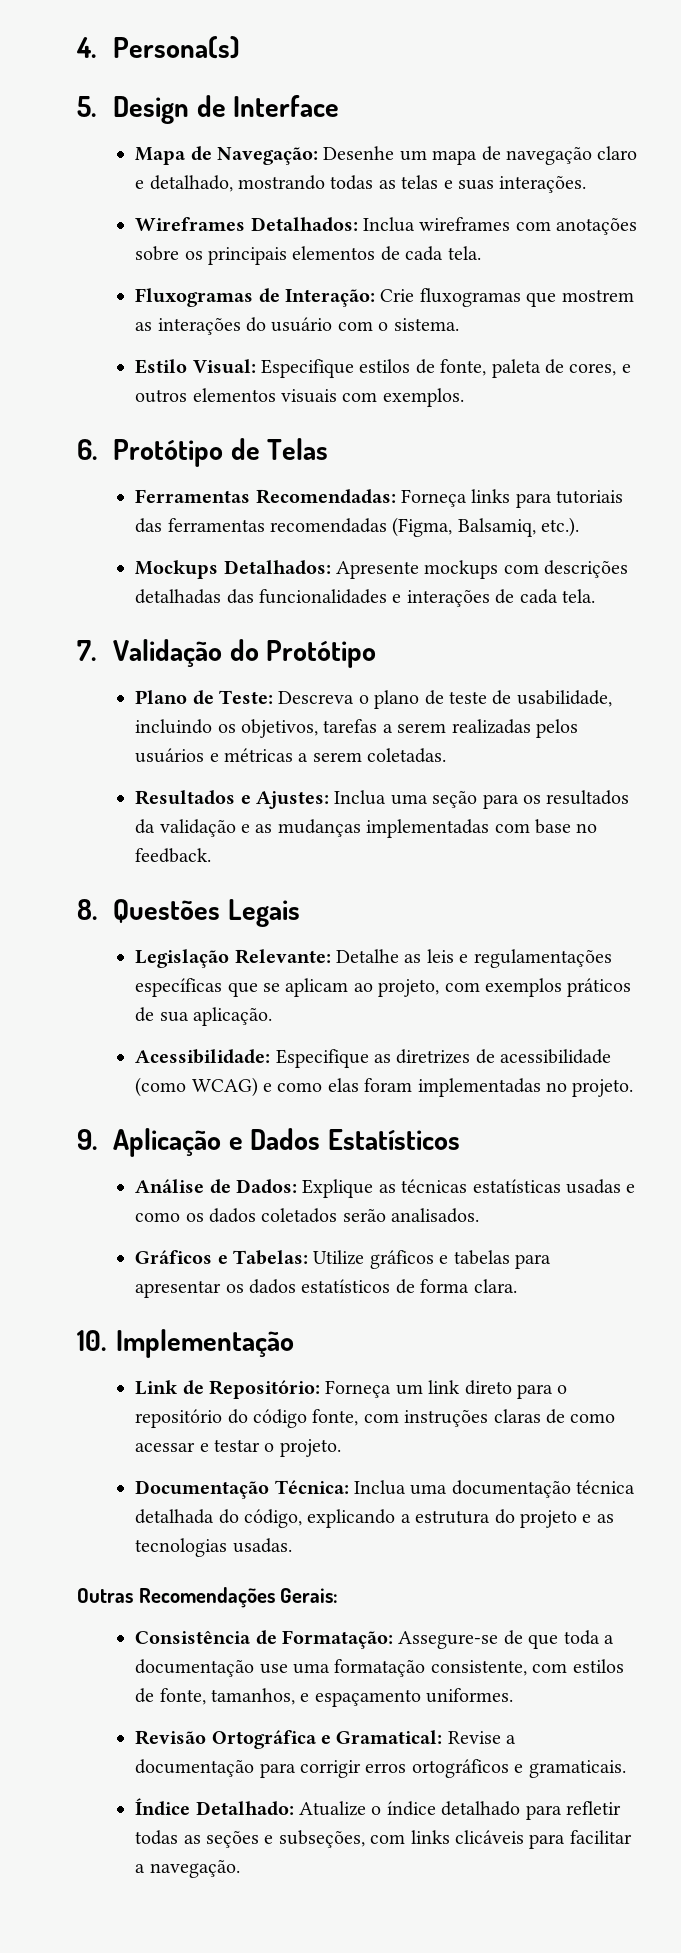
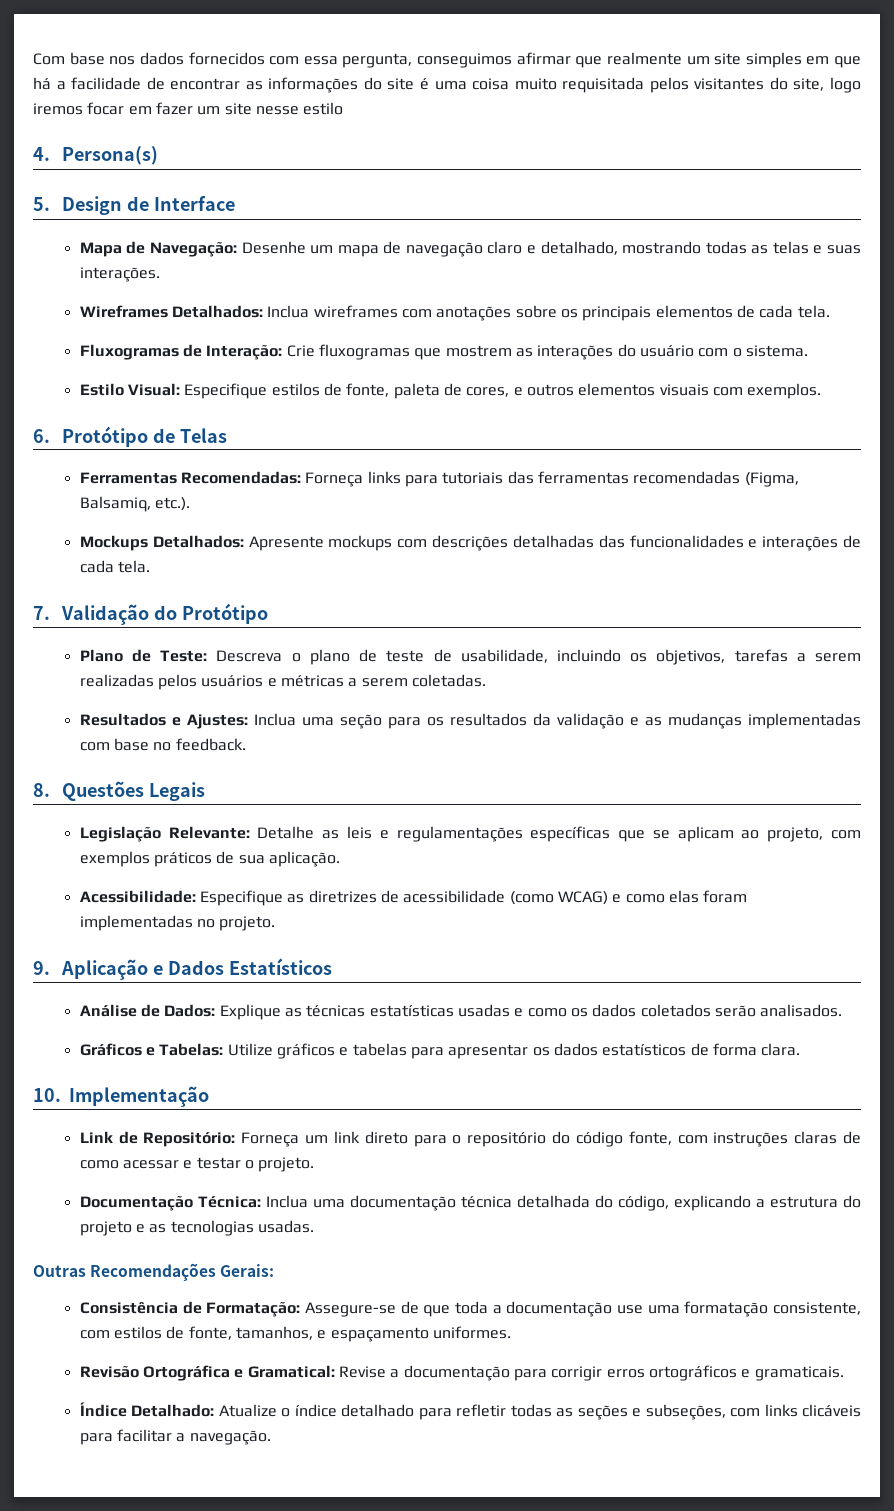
(76, 47) none -> [33,52,861,68] [33,77,861,93] [33,102,344,115] Com base nos dados fornecidos com essa pergunta, conseguimos afirmar que realmente um site simples em que há a facilidade de encontrar as informações do site é uma coisa muito requisitada pelos visitantes do site, logo iremos focar em fazer um site nesse estilo //

